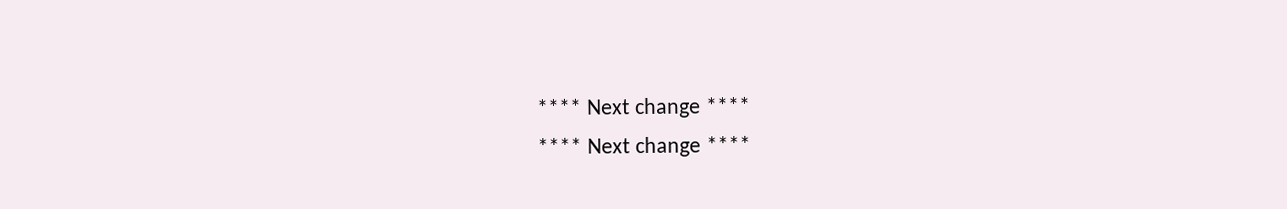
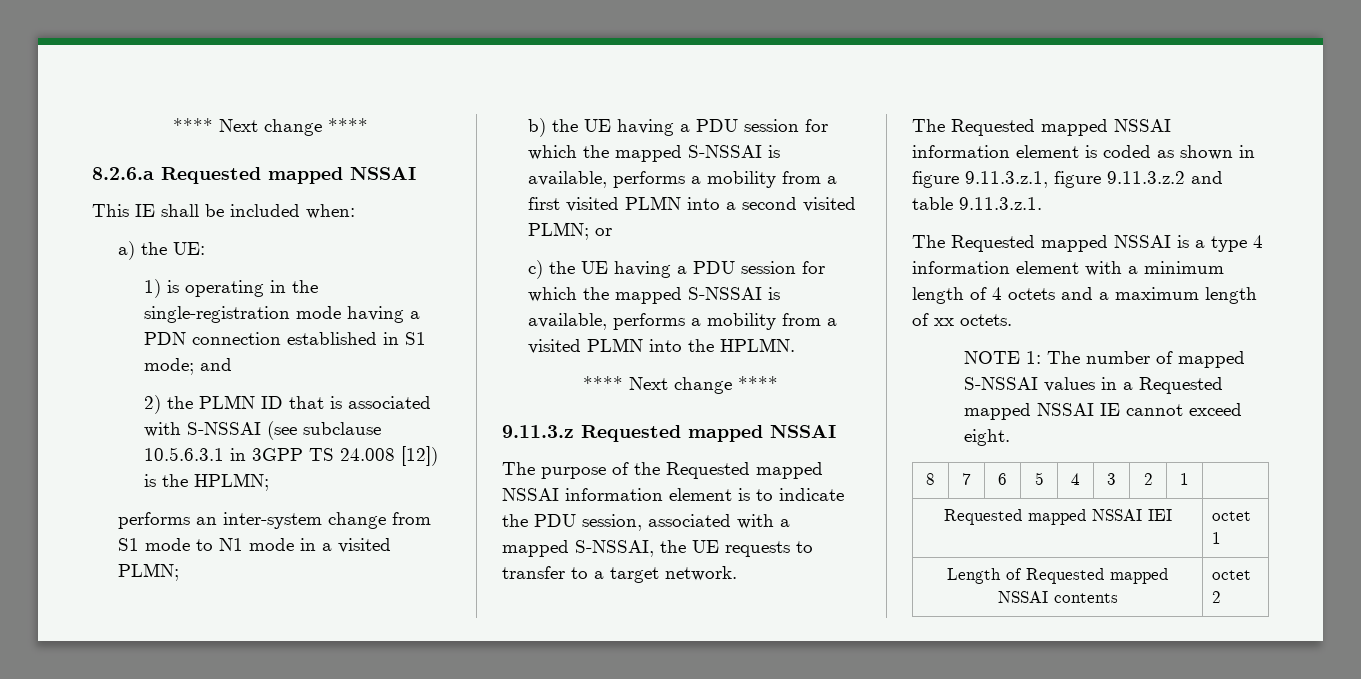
[536,96,751,119] [537,135,751,158] **** Next change **** // **** Next change **** -> [173,118,368,136] [92,167,416,184] [92,204,355,219] [118,241,206,260] [144,279,319,298] [144,306,421,323] [144,332,427,345] [144,358,233,375] [144,395,432,414] [144,421,382,440] [144,446,439,466] [144,473,270,491] [118,512,432,529] [118,538,392,553] [118,563,180,581] [528,118,829,137] [528,145,781,162] [528,171,838,188] [528,196,857,212] [528,222,613,240] [528,260,826,279] [528,287,781,304] [528,313,838,330] [528,338,796,354] [583,376,778,394] [502,425,836,442] [502,462,823,479] [502,488,844,501] [502,514,790,531] [502,540,813,557] [502,566,737,583] [912,119,1171,136] [912,145,1255,160] [912,171,1223,188] [912,197,1042,210] [912,235,1263,252] [912,261,1224,276] [912,287,1257,304] [912,313,1012,326] [964,351,1246,368] [964,377,1224,394] [964,403,1243,420] [964,429,1011,446] [926,473,935,485] [962,473,971,485] [998,473,1007,485] [1034,472,1044,485] [1071,473,1080,485] [1107,473,1116,485] [1143,473,1153,485] [1180,473,1189,485] [943,509,1172,525] [1211,511,1251,521] [1211,532,1221,544] [947,568,1168,584] [997,591,1118,603] [1211,570,1251,580] [1211,591,1221,603] **** Next change **** // 8.2.6.a Requested mapped NSSAI // This IE shall be included when: // a) the UE: // 1) is operating in the single-registration mode having a PDN connection established in S1 mode; and // 2) the PLMN ID that is associated with S-NSSAI (see subclause 10.5.6.3.1 in 3GPP TS 24.008 [12]) is the HPLMN; // performs an inter-system change from S1 mode to N1 mode in a visited PLMN; // b) the UE having a PDU session for which the mapped S-NSSAI is available, performs a mobility from a first visited PLMN into a second visited PLMN; or // c) the UE having a PDU session for which the mapped S-NSSAI is available, performs a mobility from a visited PLMN into the HPLMN. // **** Next change **** // 9.11.3.z Requested mapped NSSAI // The purpose of the Requested mapped NSSAI information element is to indicate the PDU session, associated with a mapped S-NSSAI, the UE requests to transfer to a target network. // The Requested mapped NSSAI information element is coded as shown in figure 9.11.3.z.1, figure 9.11.3.z.2 and table 9.11.3.z.1. // The Requested mapped NSSAI is a type 4 information element with a minimum length of 4 octets and a maximum length of xx octets. // NOTE 1: The number of mapped S-NSSAI values in a Requested mapped NSSAI IE cannot exceed eight. // 8 | 7 | 6 | 5 | 4 | 3 | 2 | 1 | // Requested mapped NSSAI IEI | octet 1 // Length of Requested mapped NSSAI contents | octet 2

